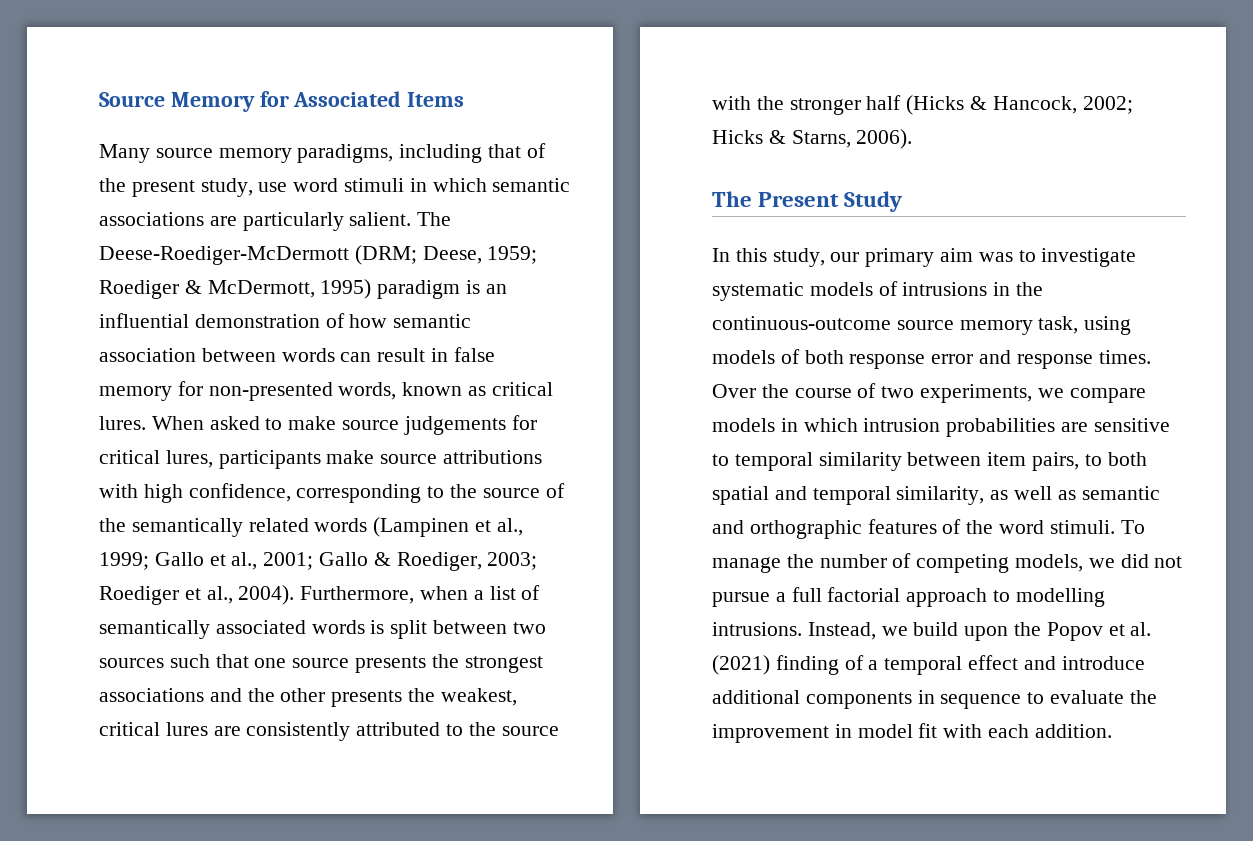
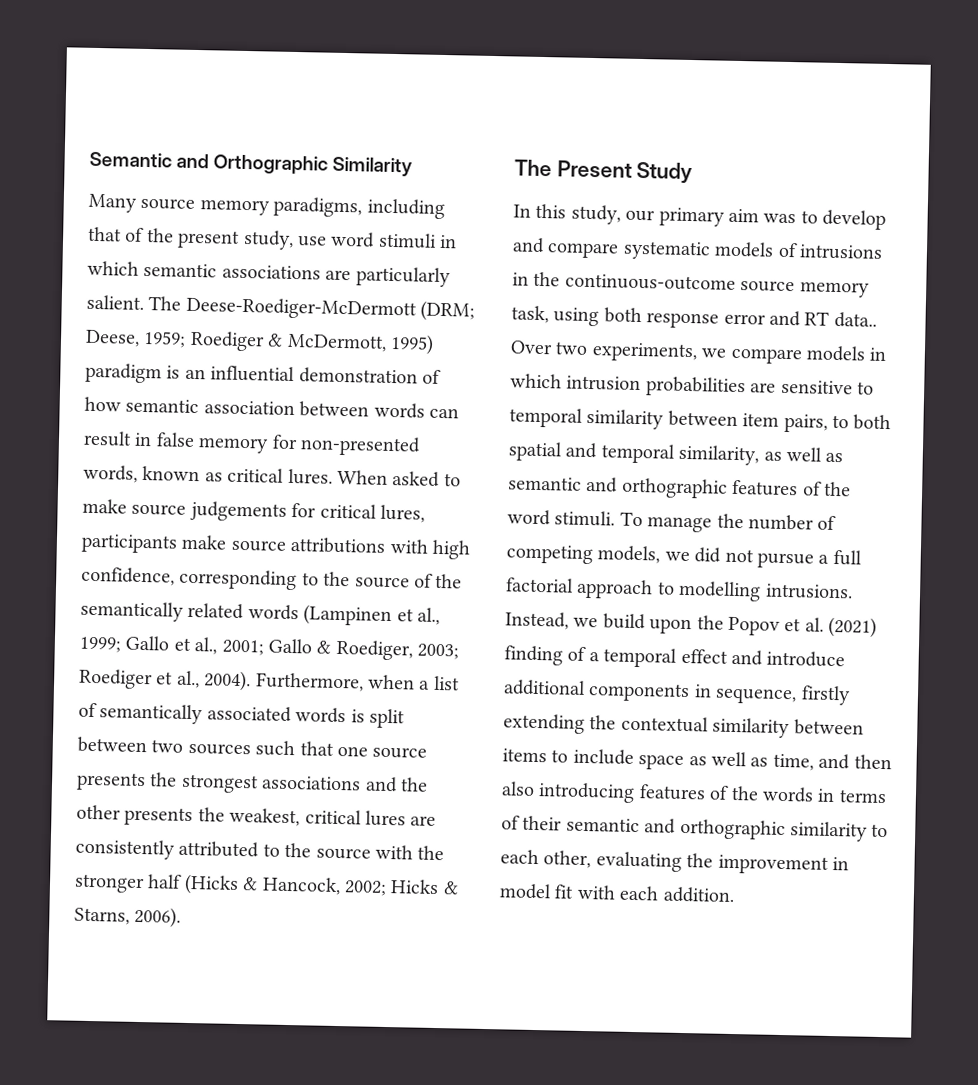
[99,91,465,112] Source Memory for Associated Items -> [89,151,414,177] Semantic and Orthographic Similarity
[1041,248,1137,267] investigate -> [822,209,887,230] [512,237,620,259] develop and compare
[712,349,800,364] models of -> (600, 317) none
[1016,350,1151,369] [712,383,877,398] response times. Over the course of -> [804,311,877,328] [510,340,553,355] RT data.. Over
[940,690,1125,709] sequence to evaluate -> [715,685,851,706] [503,713,864,739] [502,748,892,771] [501,781,887,804] [501,815,889,842] [500,849,682,872] sequence, firstly extending the contextual similarity between items to include space as well as time, and then also introducing features of the words in terms of their semantic and orthographic similarity to each other, evaluating

